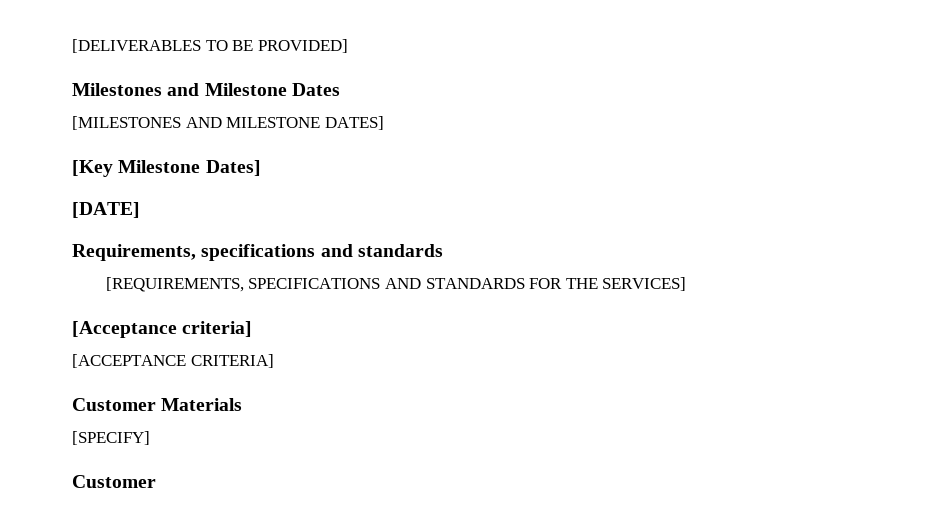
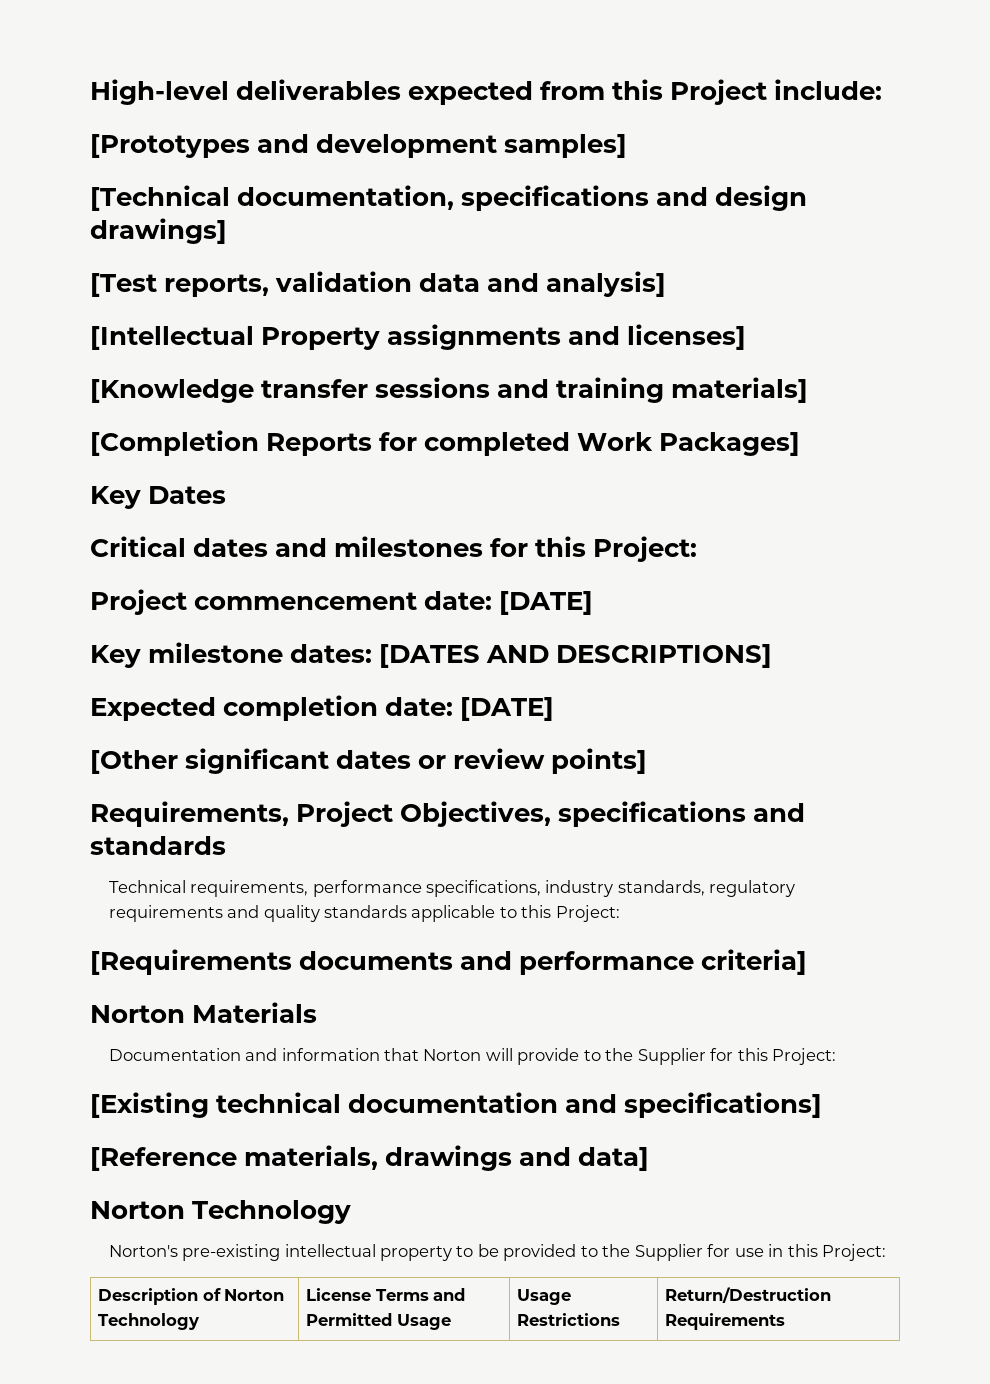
[72,39,348,53] [72,83,340,96] [72,116,384,130] [72,160,261,177] [72,202,140,218] [DELIVERABLES TO BE PROVIDED] // Milestones and Milestone Dates // [MILESTONES AND MILESTONE DATES] // [Key Milestone Dates] // [DATE] -> [90,79,883,105] [90,134,628,158] [90,185,808,211] [90,218,227,244] [90,271,667,297] [90,324,747,350] [90,377,809,403] [90,430,801,456] [90,486,227,509] [90,536,698,562] [90,589,594,615] [90,642,773,668] [90,695,555,721] [90,748,648,774] High-level deliverables expected from this Project include: // [Prototypes and development samples] // [Technical documentation, specifications and design drawings] // [Test reports, validation data and analysis] // [Intellectual Property assignments and licenses] // [Knowledge transfer sessions and training materials] // [Completion Reports for completed Work Packages] // Key Dates // Critical dates and milestones for this Project: // Project commencement date: [DATE] // Key milestone dates: [DATES AND DESCRIPTIONS] // Expected completion date: [DATE] // [Other significant dates or review points]
(196, 252) none -> [296,801,552,827] Project Objectives,
[105,277,687,292] [72,321,253,338] [72,354,274,368] [72,398,243,411] [72,431,150,445] [72,475,156,488] [REQUIREMENTS, SPECIFICATIONS AND STANDARDS FOR THE SERVICES] // [Acceptance criteria] // [ACCEPTANCE CRITERIA] // Customer Materials // [SPECIFY] // Customer -> [108,880,796,897] [108,905,620,922] [90,949,808,975] [90,1002,318,1023] [108,1048,837,1065] [90,1092,823,1118] [90,1145,650,1171] [90,1200,352,1224] [108,1244,886,1261] [98,1288,285,1305] [98,1313,200,1330] [306,1288,466,1301] [306,1313,451,1330] [517,1289,572,1305] [517,1313,621,1326] [665,1287,832,1303] [665,1313,786,1330] Technical requirements, performance specifications, industry standards, regulatory requirements and quality standards applicable to this Project: // [Requirements documents and performance criteria] // Norton Materials // Documentation and information that Norton will provide to the Supplier for this Project: // [Existing technical documentation and specifications] // [Reference materials, drawings and data] // Norton Technology // Norton's pre-existing intellectual property to be provided to the Supplier for use in this Project: // Description of Norton Technology | License Terms and Permitted Usage | Usage Restrictions | Return/Destruction Requirements

